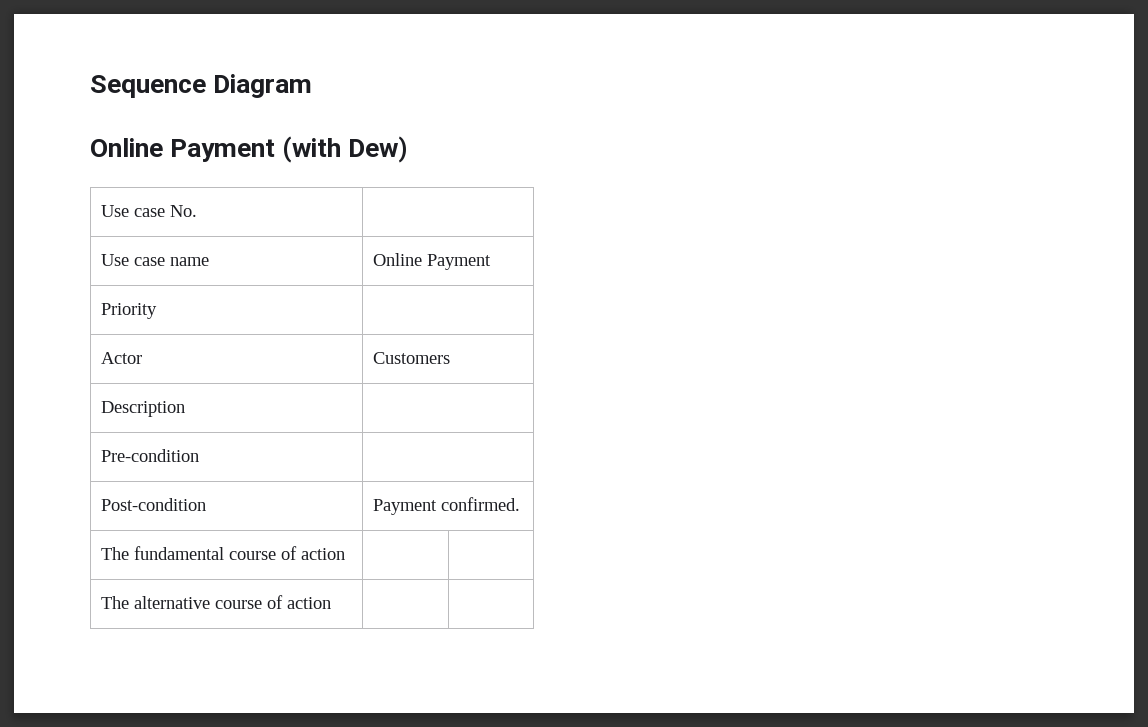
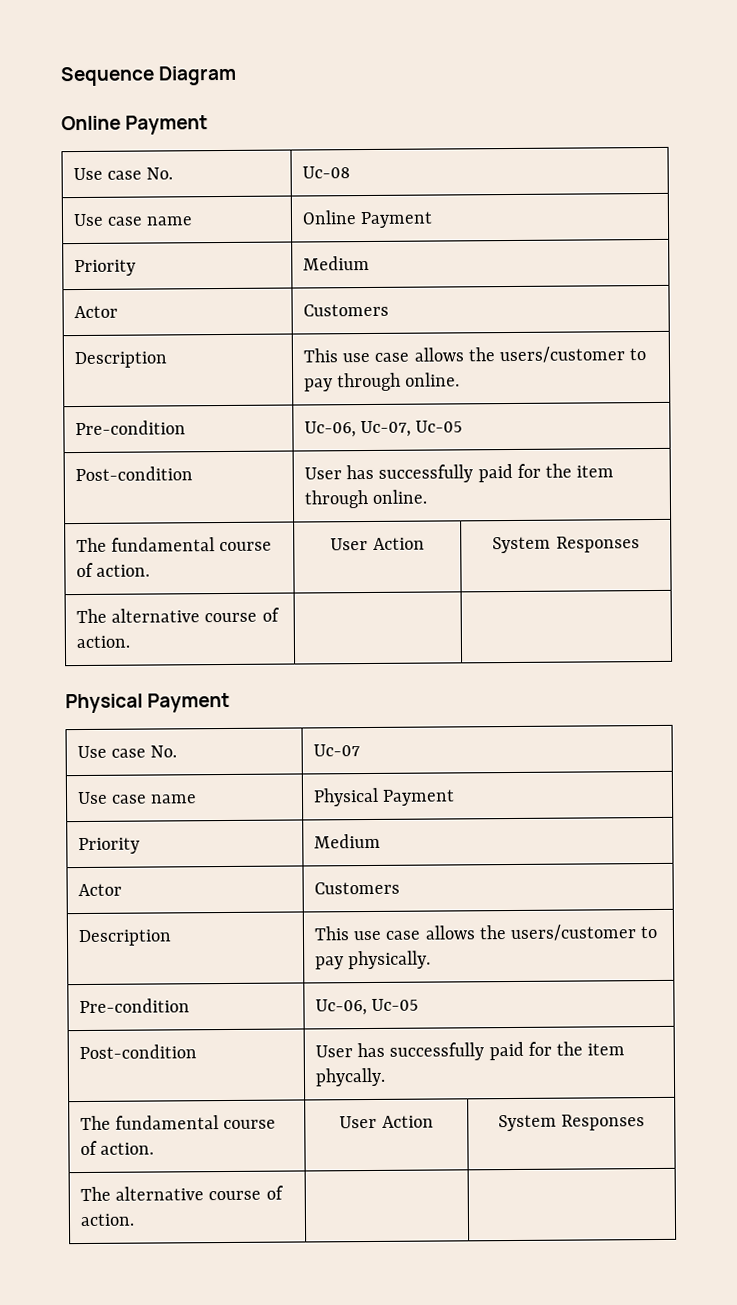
[282,136,409,163] [100,205,197,217] (with Dew) // Use case No. | -> [72,167,174,181] [301,166,350,179] // Use case No. | Uc-08
[100,352,142,364] [372,352,450,364] [100,401,185,417] [100,449,199,462] [100,498,206,511] [372,497,520,515] [100,546,345,560] [100,595,331,609] // Actor | Customers // Description | // Pre-condition | // Post-condition | Payment confirmed. // The fundamental course of action | | // The alternative course of action -> [302,255,370,271] [73,305,118,319] [302,303,389,317] [73,351,168,369] [302,346,647,364] [303,372,461,392] [74,420,186,436] [303,420,464,438] [74,466,193,482] [303,463,615,483] [303,489,428,509] [75,537,273,553] [75,562,151,578] [330,537,425,551] [492,536,640,554] [75,607,280,624] [75,635,130,649] [65,692,231,714] [76,745,178,759] [312,744,360,757] [76,791,198,805] [312,787,456,807] [77,837,140,855] [313,833,381,849] [77,883,122,897] [313,881,400,895] [77,929,172,947] [313,924,659,942] [314,950,432,970] [78,998,190,1014] [314,998,420,1016] [78,1044,197,1060] [314,1041,626,1061] [314,1067,386,1087] [79,1115,277,1131] [79,1140,155,1156] [339,1115,434,1129] [497,1114,646,1132] [79,1185,284,1202] [79,1213,134,1227] Medium // Actor | Customers // Description | This use case allows the users/customer to pay through online. // Pre-condition | Uc-06, Uc-07, Uc-05 // Post-condition | User has successfully paid for the item through online. // The fundamental course of action. | User Action | System Responses // The alternative course of action. | | // Physical Payment // Use case No. | Uc-07 // Use case name | Physical Payment // Priority | Medium // Actor | Customers // Description | This use case allows the users/customer to pay physically. // Pre-condition | Uc-06, Uc-05 // Post-condition | User has successfully paid for the item phycally. // The fundamental course of action. | User Action | System Responses // The alternative course of action.

